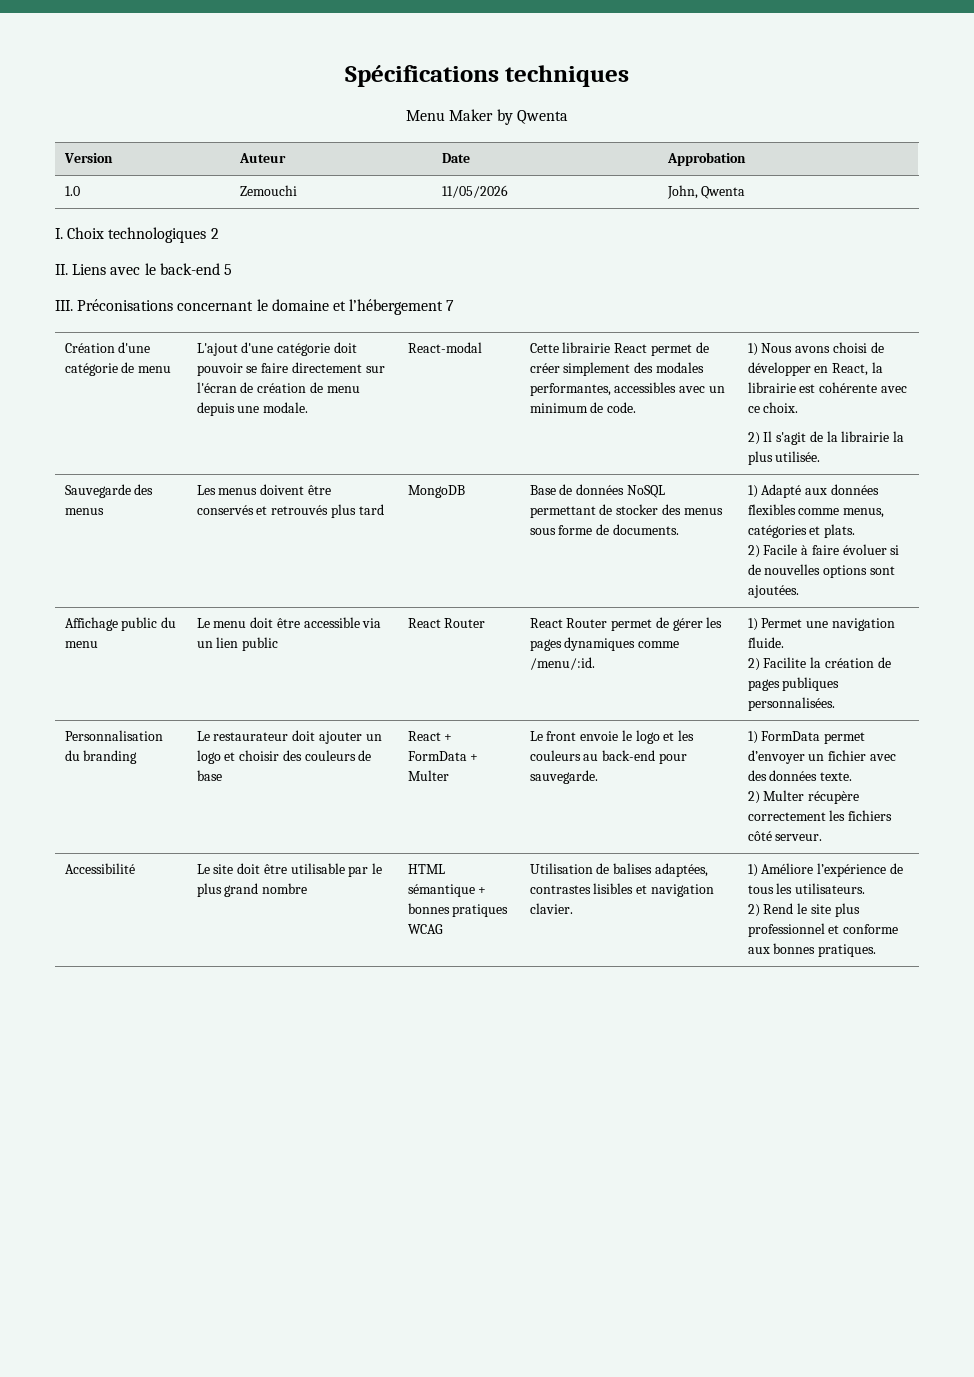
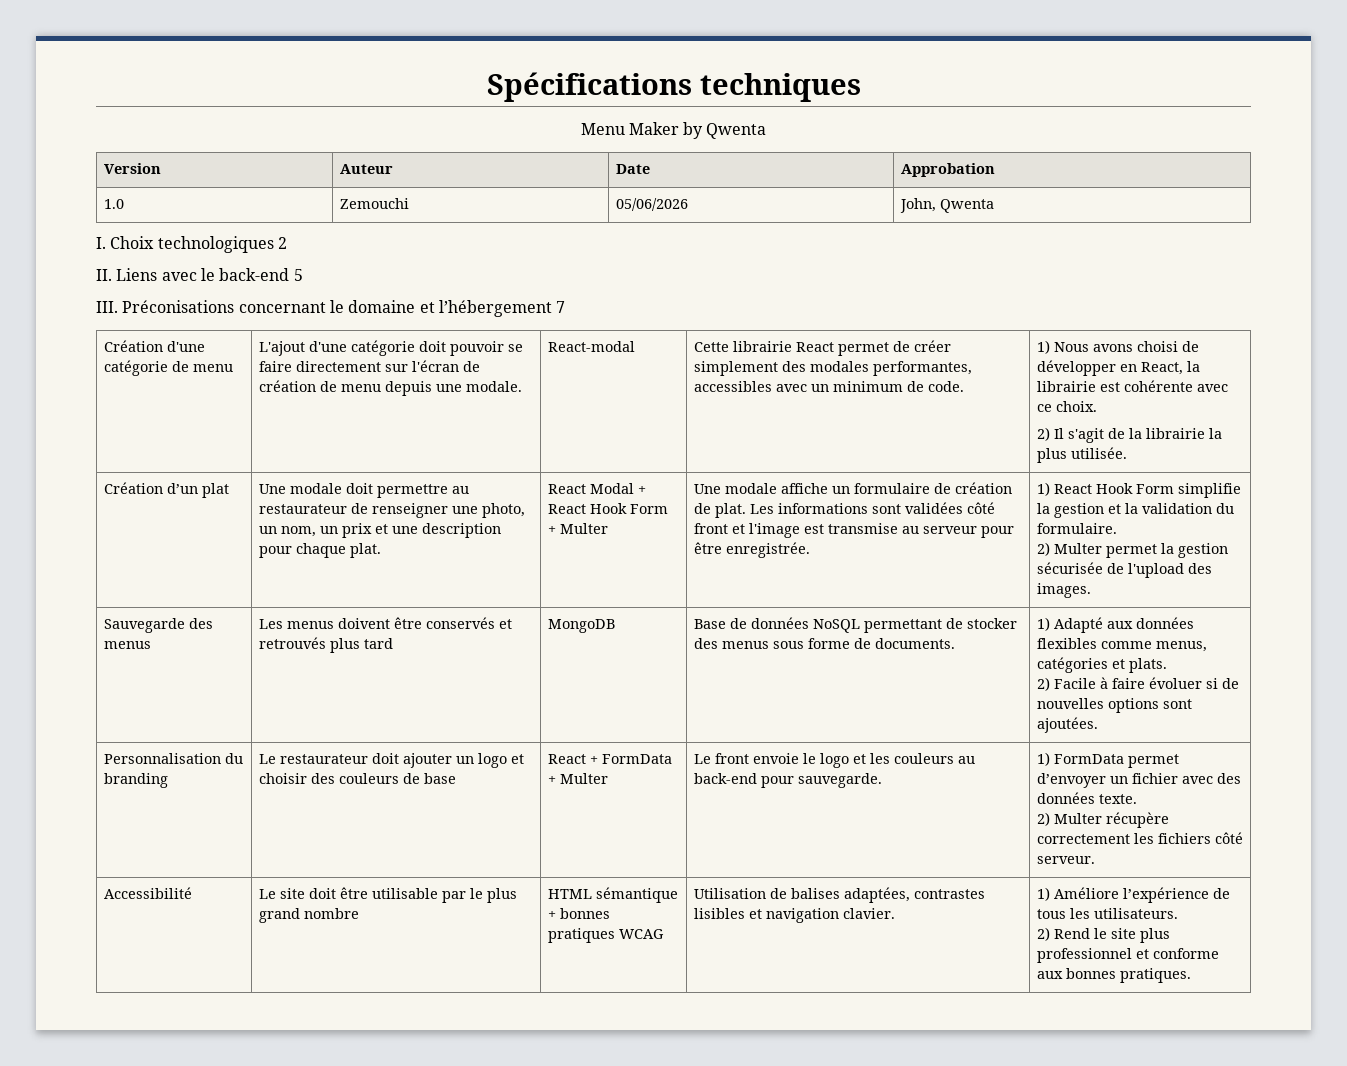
[441,185,508,198] 11/05/2026 -> [615,198,688,211] 05/06/2026
(821, 456) none -> [103,482,229,498] [258,483,469,498] [258,503,525,518] [258,523,501,538] [258,543,381,558] [547,483,646,494] [547,503,668,514] [547,523,608,534] [693,482,1012,494] [693,502,995,518] [693,523,1014,538] [693,542,810,558] [1036,482,1241,498] [1036,503,1234,518] [1036,523,1117,534] [1036,542,1228,558] [1036,562,1212,578] [1036,583,1091,598] // Création d’un plat | Une modale doit permettre au restaurateur de renseigner une photo, un nom, un prix et une description pour chaque plat. | React Modal + React Hook Form + Multer | Une modale affiche un formulaire de création de plat. Les informations sont validées côté front et l'image est transmise au serveur pour être enregistrée. | 1) React Hook Form simplifie la gestion et la validation du formulaire. // 2) Multer permet la gestion sécurisée de l'upload des images.
[64,617,177,631] [64,641,98,648] [196,617,382,628] [196,637,279,651] [407,618,486,628] [529,617,723,631] [529,637,680,651] [529,657,595,670] [747,618,895,631] [747,637,784,648] [747,657,891,671] [747,677,840,691] [747,697,835,711] // Affichage public du menu | Le menu doit être accessible via un lien public | React Router | React Router permet de gérer les pages dynamiques comme /menu/:id. | 1) Permet une navigation fluide. // 2) Facilite la création de pages publiques personnalisées. -> (1098, 725) none

